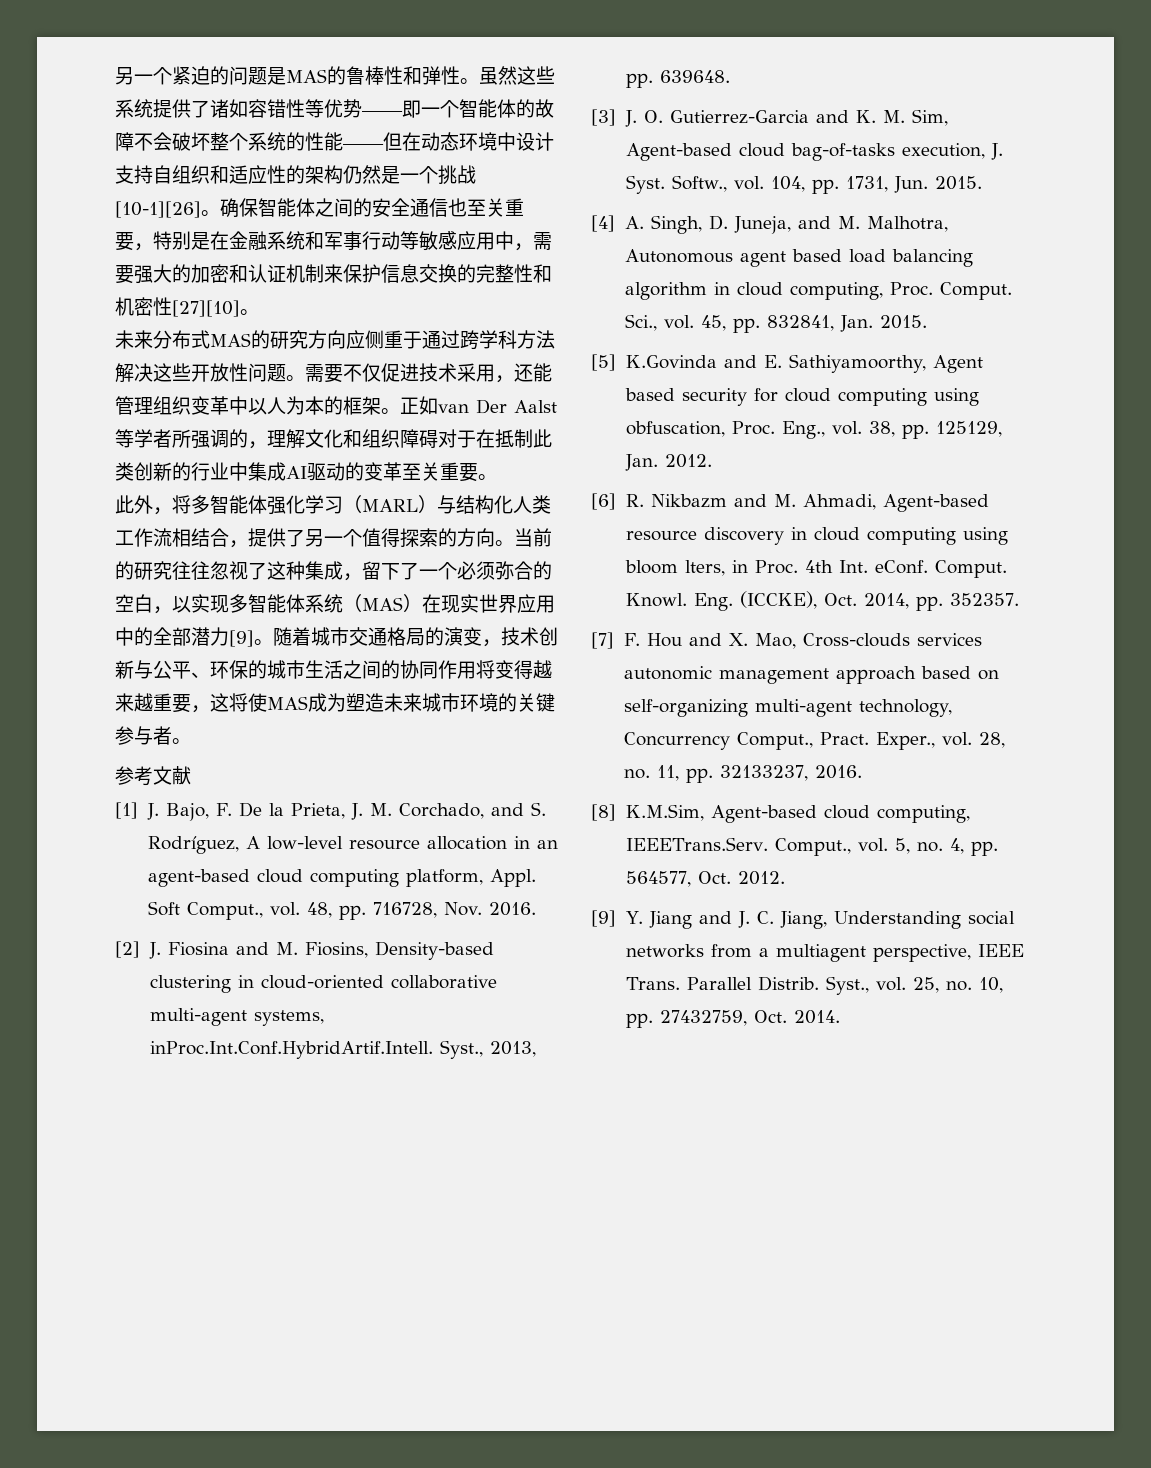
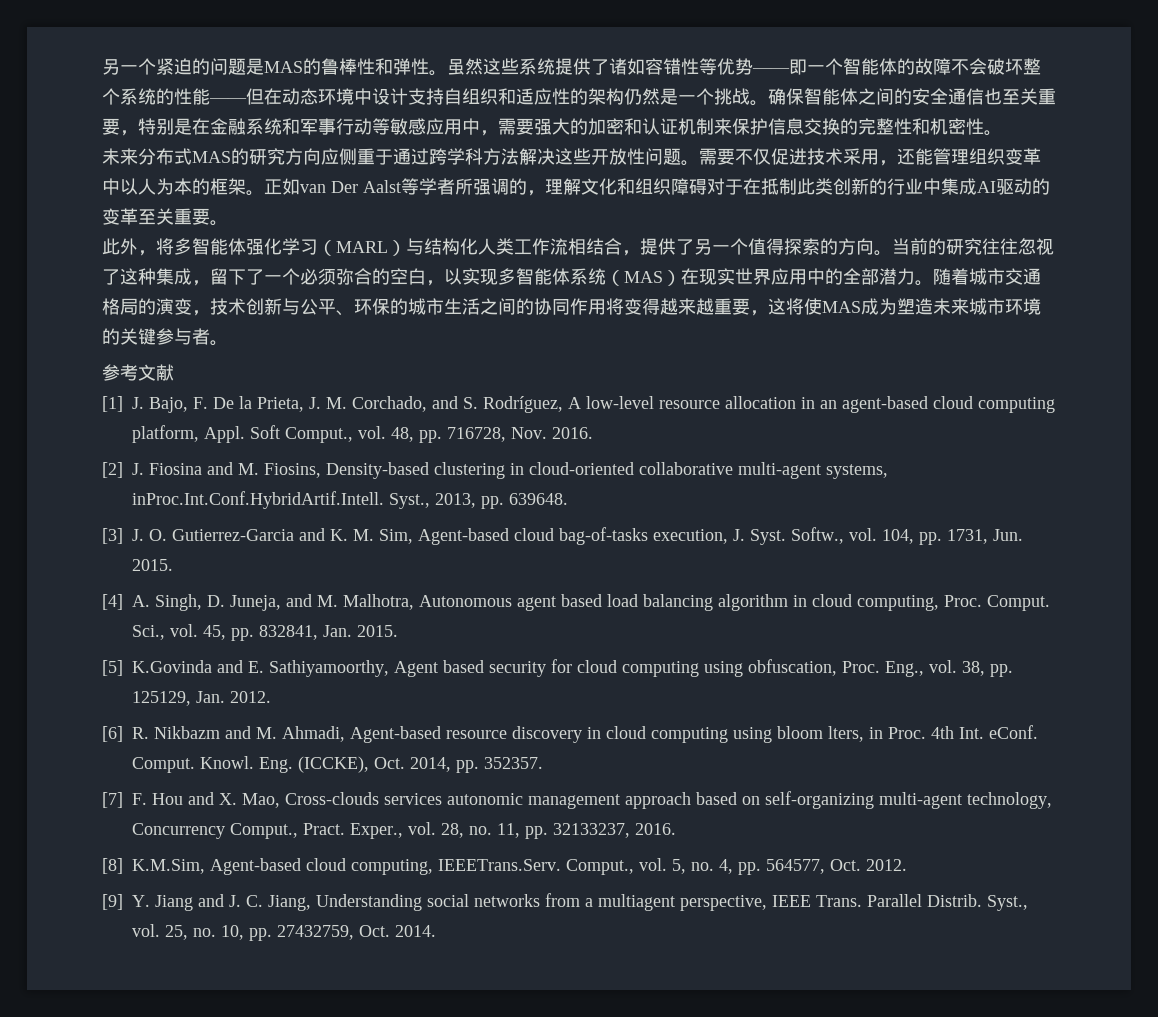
[115,201,201,218] [10-1][26] -> (750, 96) none
[172,300,240,317] [27][10] -> (984, 126) none
[229,630,254,647] [9] -> (915, 276) none

